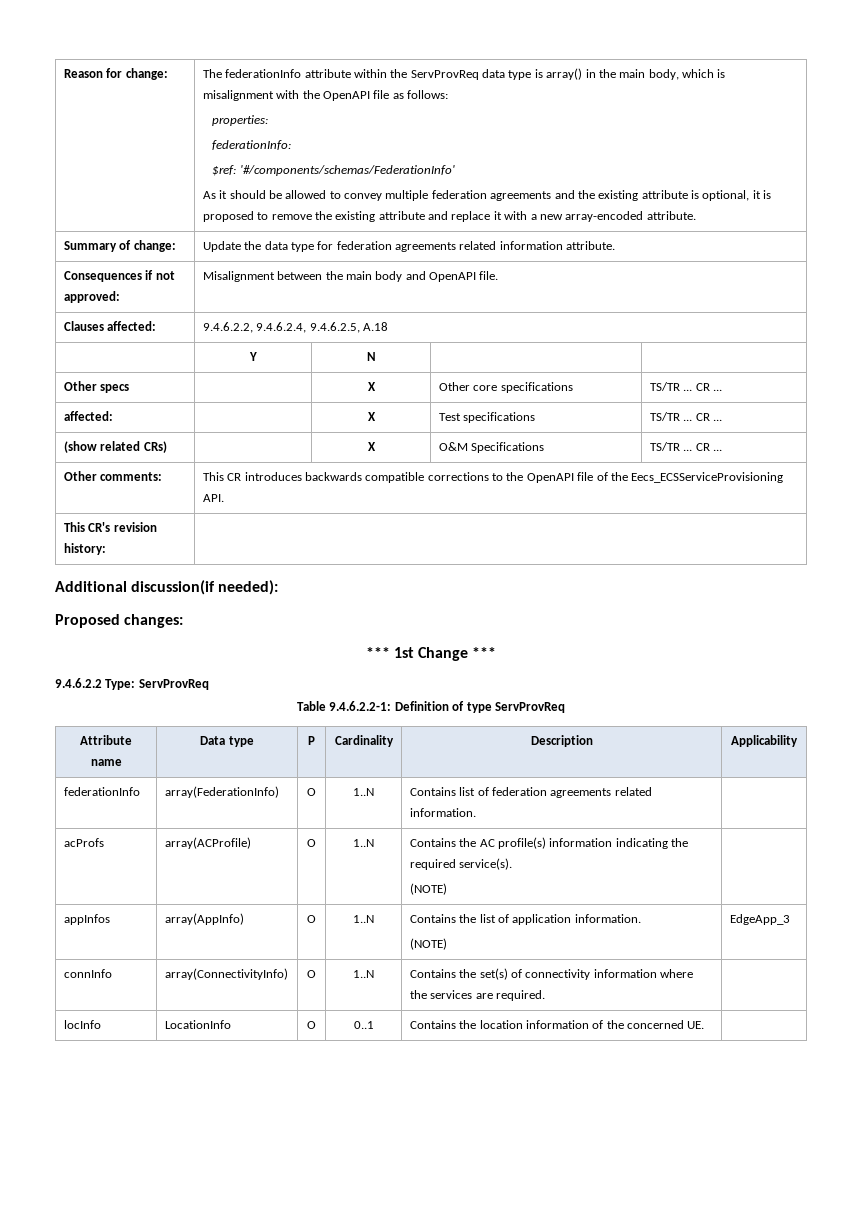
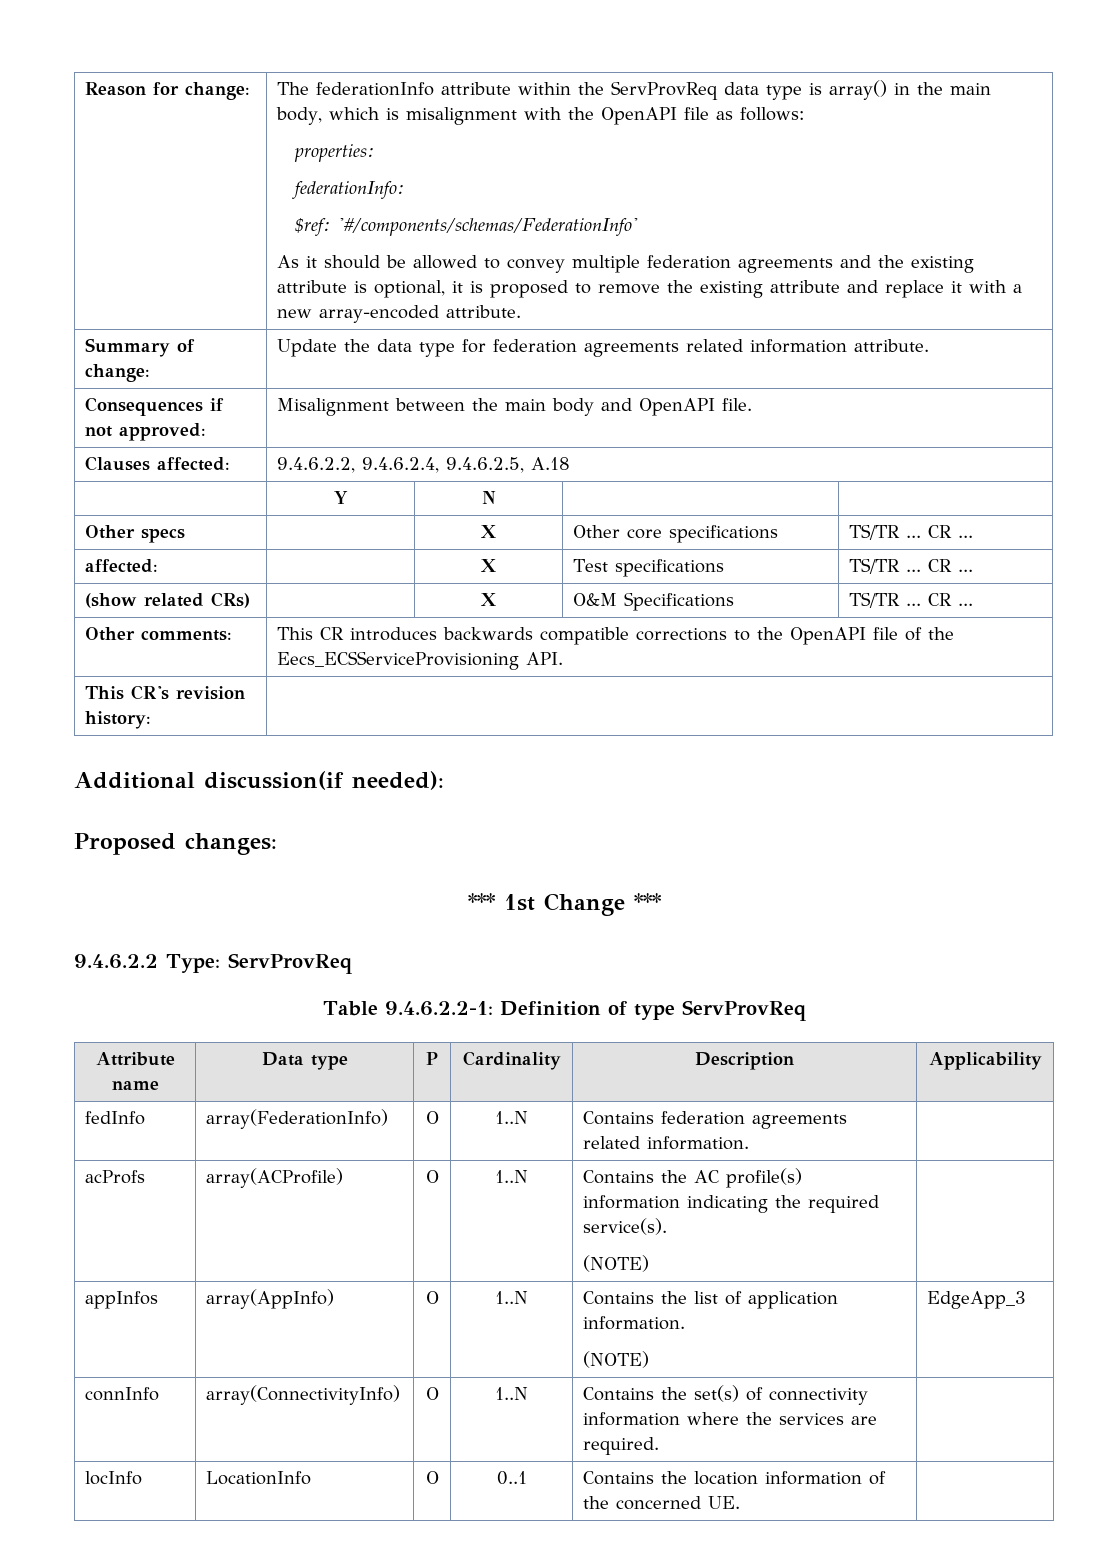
[63,787,140,796] federationInfo -> [85,1111,146,1125] fedInfo
[459,787,489,796] list of -> (655, 1118) none

